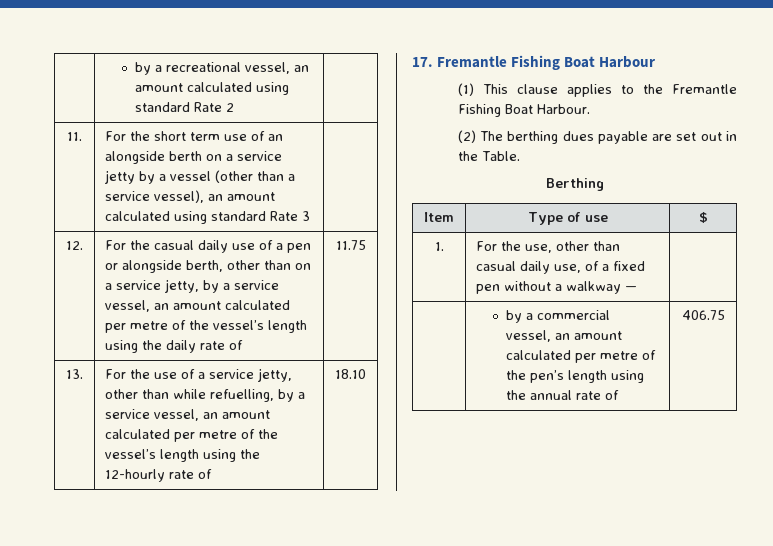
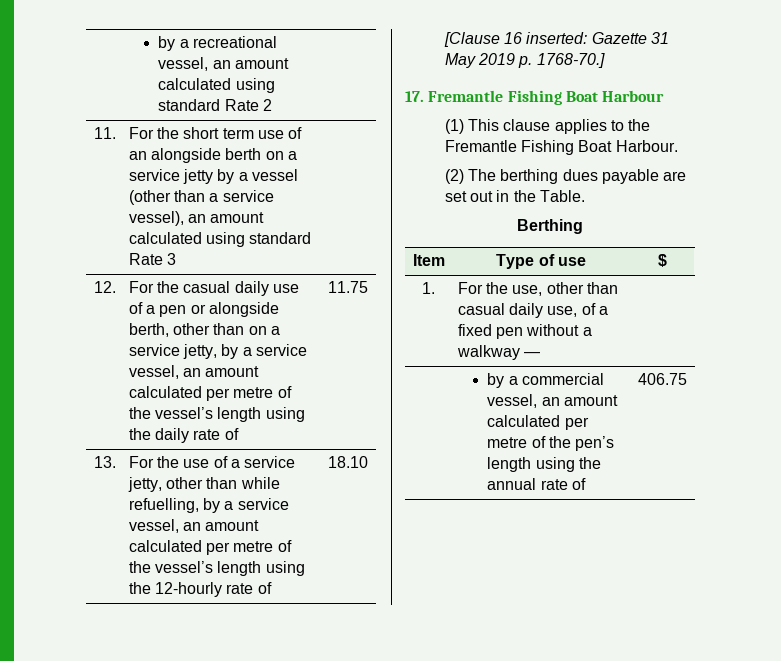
(366, 374) none -> [443,32,669,47] [444,53,605,68] // [Clause 16 inserted: Gazette 31 May 2019 p. 1768-70.]

